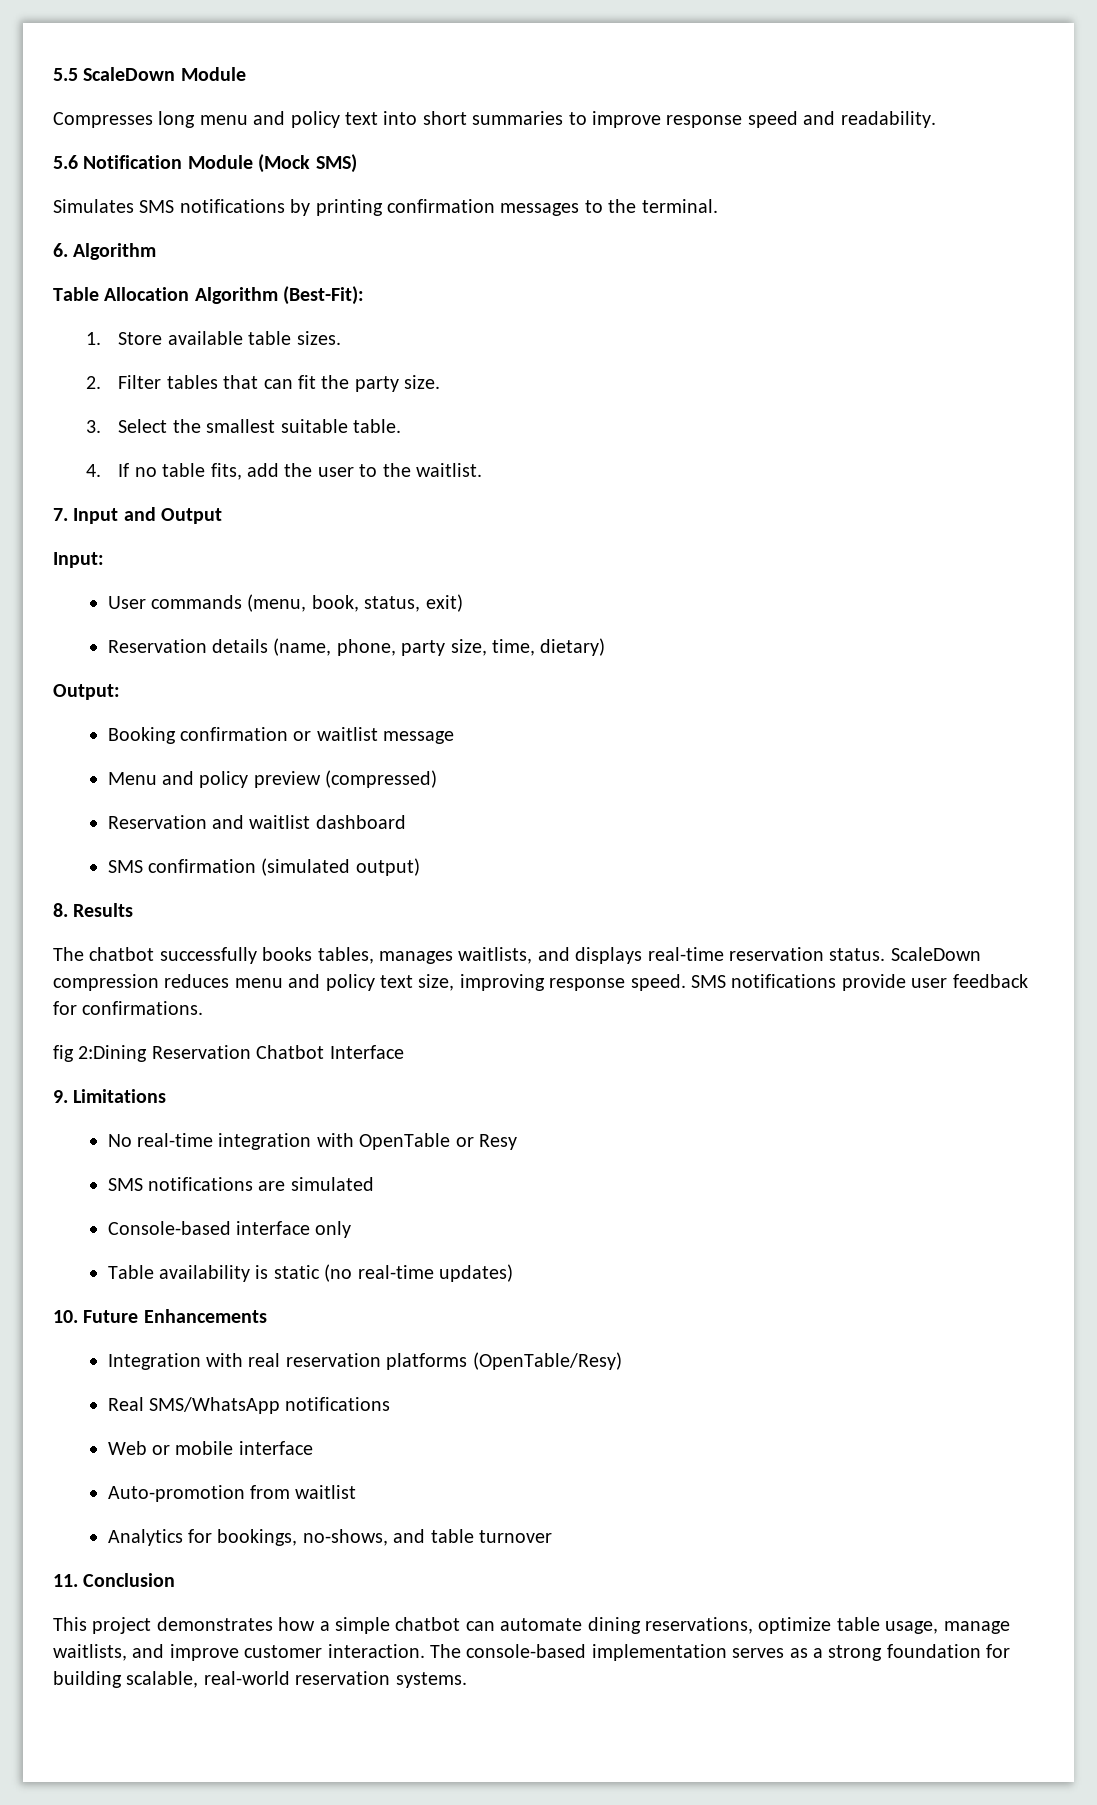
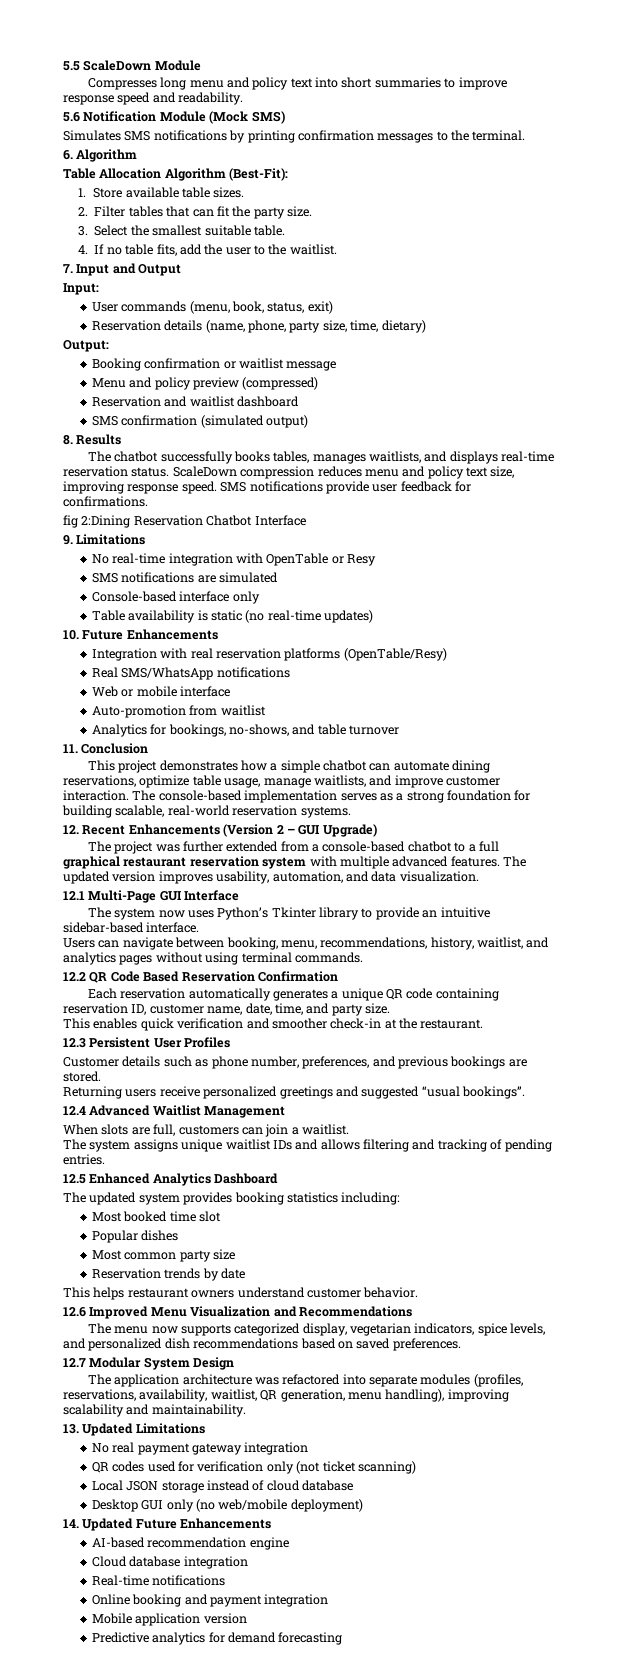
(467, 1680) none -> [63,824,377,837] [87,841,499,854] [63,856,526,869] [63,871,479,884] [63,890,240,903] [87,907,490,920] [63,922,200,933] [63,937,550,950] [63,952,363,965] [63,971,338,983] [87,988,499,1001] [63,1003,390,1016] [63,1018,484,1031] [63,1037,231,1048] [63,1056,527,1069] [63,1071,101,1082] [63,1086,525,1099] [63,1105,286,1118] [63,1124,349,1137] [63,1139,552,1152] [63,1154,105,1165] [63,1173,279,1186] [63,1192,401,1205] [91,1211,222,1222] [91,1230,179,1243] [91,1249,236,1262] [91,1268,246,1281] [63,1287,419,1300] [63,1306,412,1319] [87,1323,546,1336] [63,1338,461,1351] [63,1357,235,1370] [87,1374,523,1387] [63,1389,509,1402] [63,1404,246,1417] [63,1423,205,1436] [91,1442,309,1455] [91,1461,416,1474] [91,1480,354,1493] [91,1499,363,1512] [63,1518,272,1531] [91,1537,289,1550] [91,1556,248,1569] [91,1575,226,1586] [91,1594,329,1607] [91,1613,247,1626] [91,1632,343,1645] // 12. Recent Enhancements (Version 2 – GUI Upgrade) // The project was further extended from a console-based chatbot to a full graphical restaurant reservation system with multiple advanced features. The updated version improves usability, automation, and data visualization. // 12.1 Multi-Page GUI Interface // The system now uses Python’s Tkinter library to provide an intuitive sidebar-based interface. // Users can navigate between booking, menu, recommendations, history, waitlist, and analytics pages without using terminal commands. // 12.2 QR Code Based Reservation Confirmation // Each reservation automatically generates a unique QR code containing reservation ID, customer name, date, time, and party size. // This enables quick verification and smoother check-in at the restaurant. // 12.3 Persistent User Profiles // Customer details such as phone number, preferences, and previous bookings are stored. // Returning users receive personalized greetings and suggested “usual bookings”. // 12.4 Advanced Waitlist Management // When slots are full, customers can join a waitlist. // The system assigns unique waitlist IDs and allows filtering and tracking of pending entries. // 12.5 Enhanced Analytics Dashboard // The updated system provides booking statistics including: // Most booked time slot // Popular dishes // Most common party size // Reservation trends by date // This helps restaurant owners understand customer behavior. // 12.6 Improved Menu Visualization and Recommendations // The menu now supports categorized display, vegetarian indicators, spice levels, and personalized dish recommendations based on saved preferences. // 12.7 Modular System Design // The application architecture was refactored into separate modules (profiles, reservations, availability, waitlist, QR generation, menu handling), improving scalability and maintainability. // 13. Updated Limitations // No real payment gateway integration // QR codes used for verification only (not ticket scanning) // Local JSON storage instead of cloud database // Desktop GUI only (no web/mobile deployment) // 14. Updated Future Enhancements // AI-based recommendation engine // Cloud database integration // Real-time notifications // Online booking and payment integration // Mobile application version // Predictive analytics for demand forecasting

